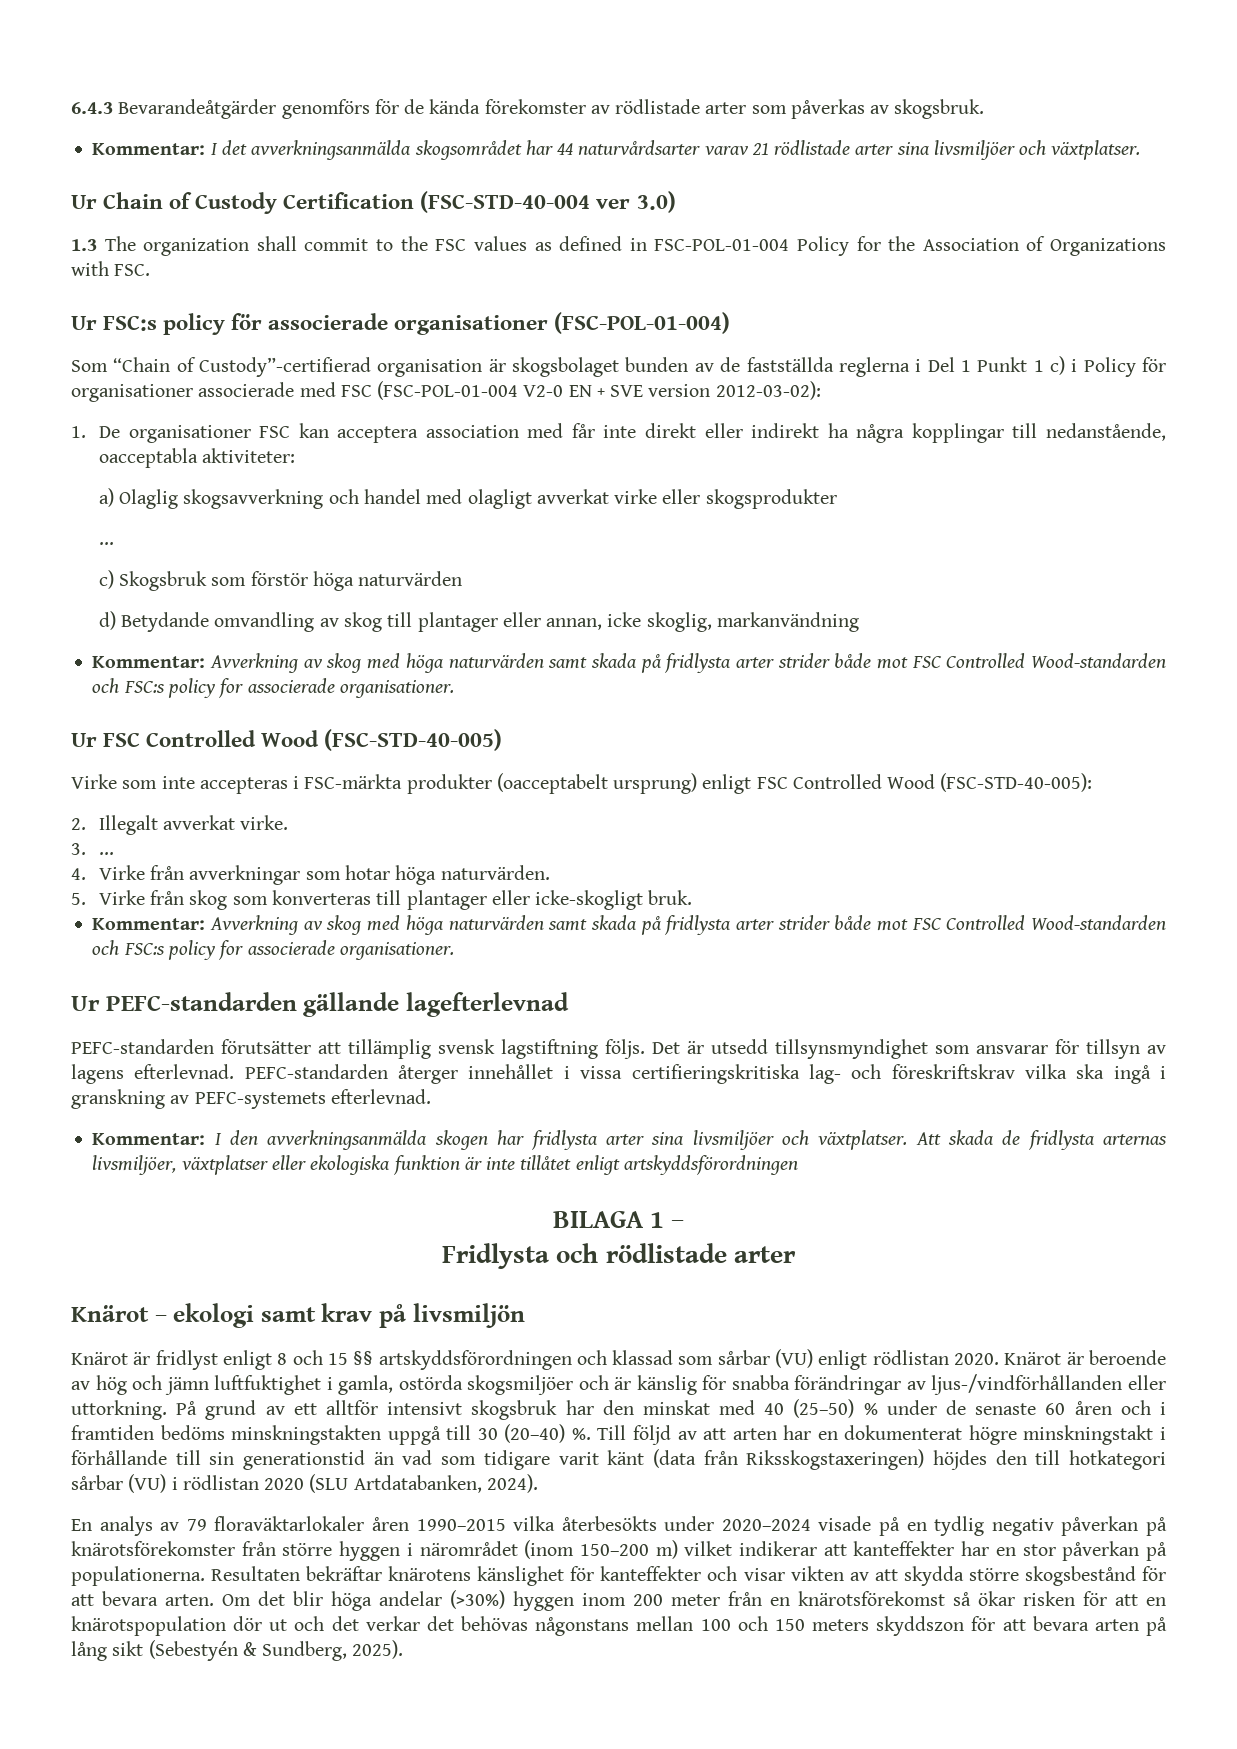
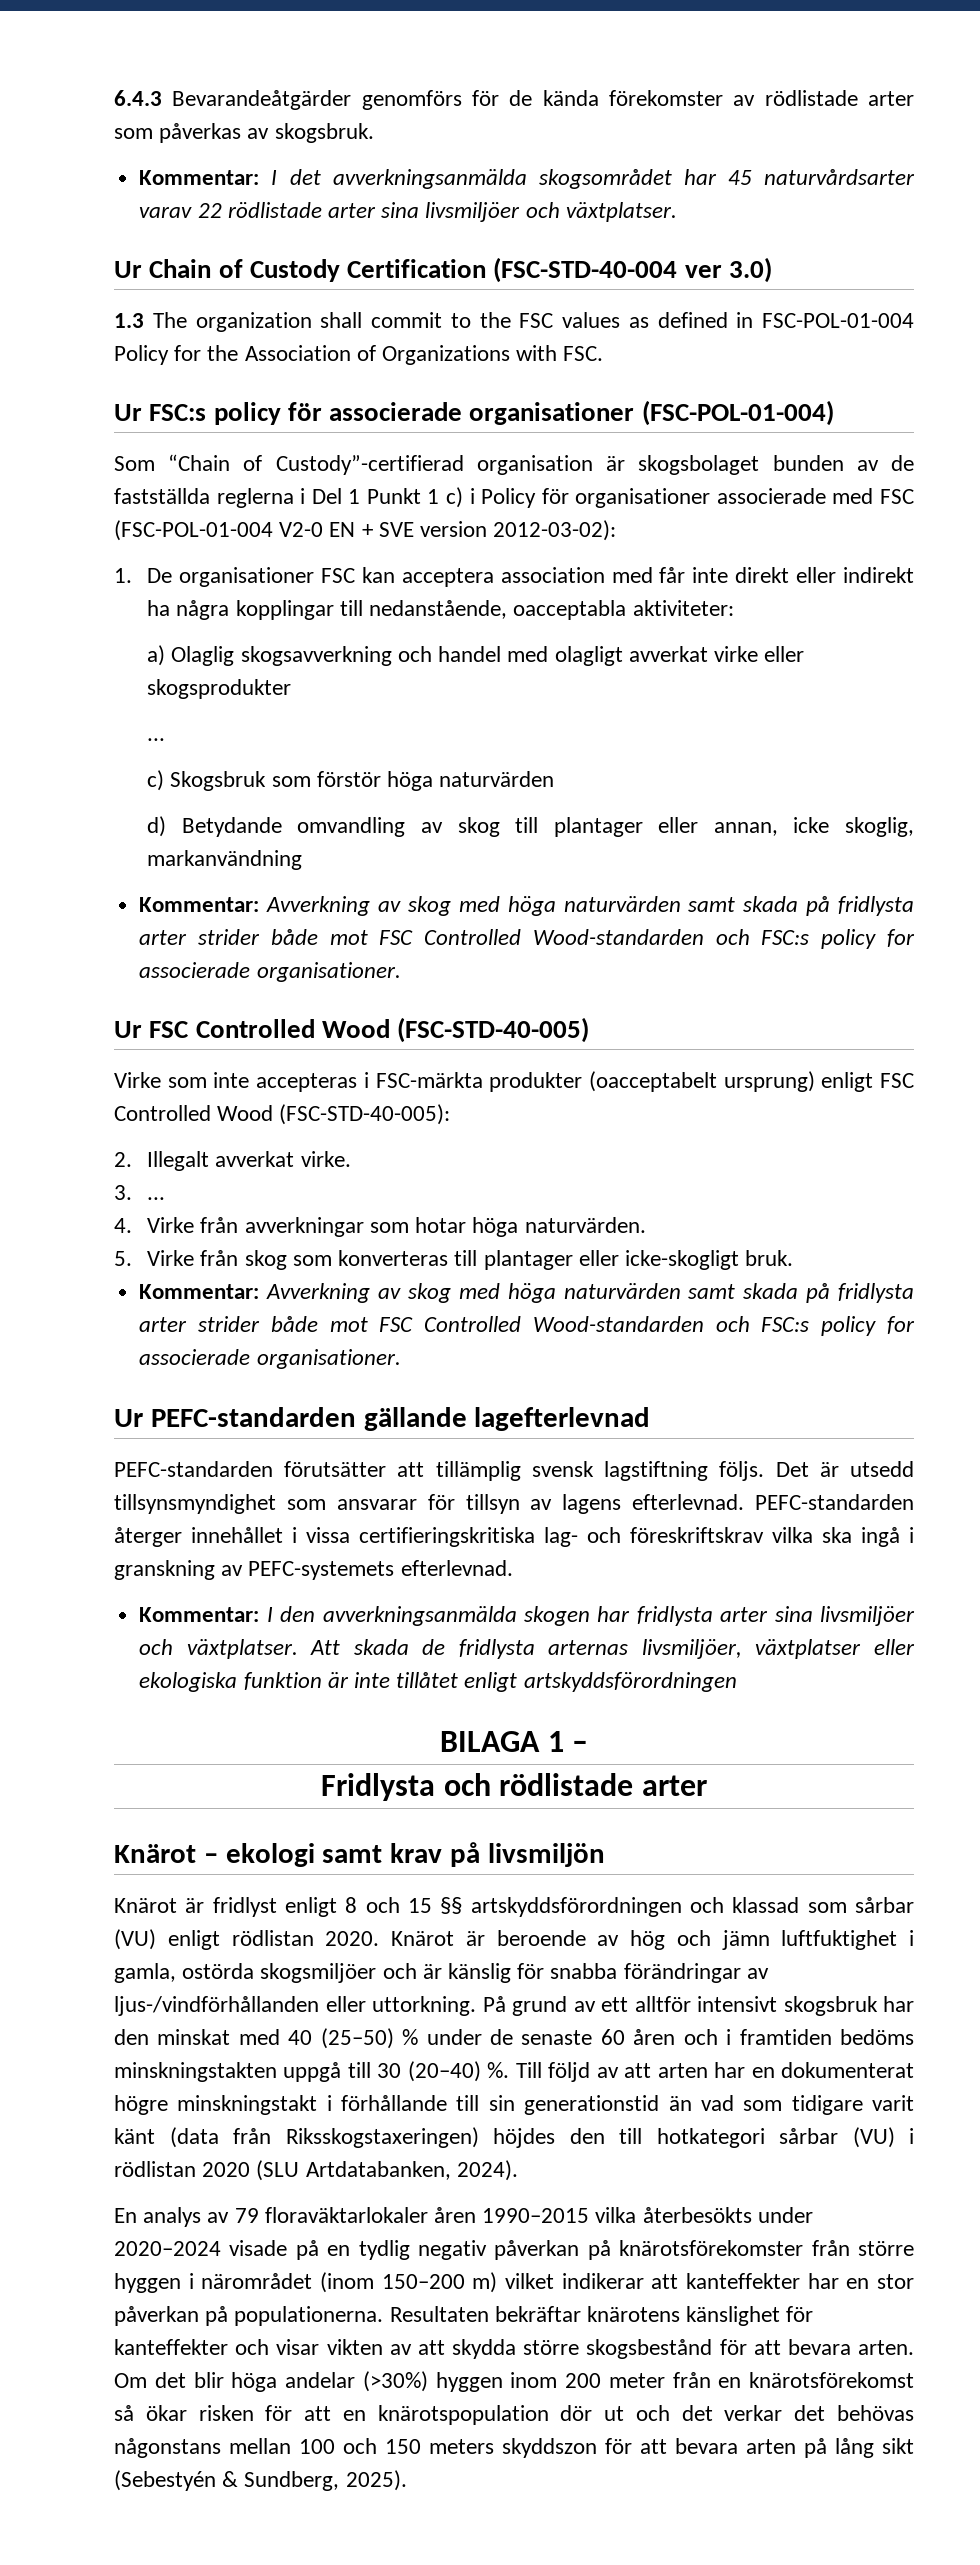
[557,143,574,155] 44 -> [727,170,752,185] 45
[751,143,769,155] 21 -> [197,203,222,218] 22

